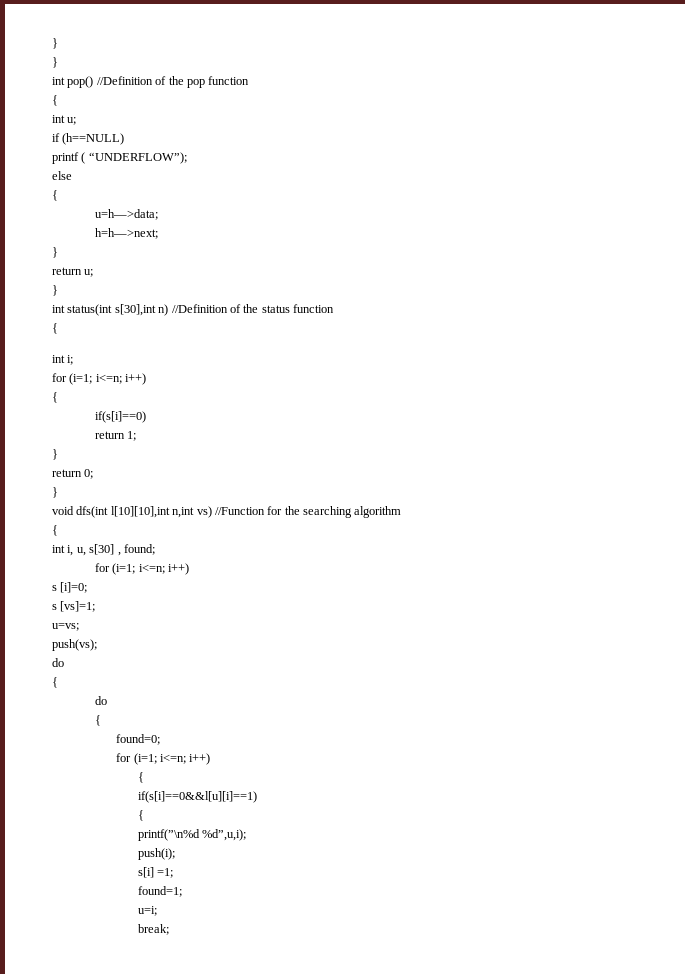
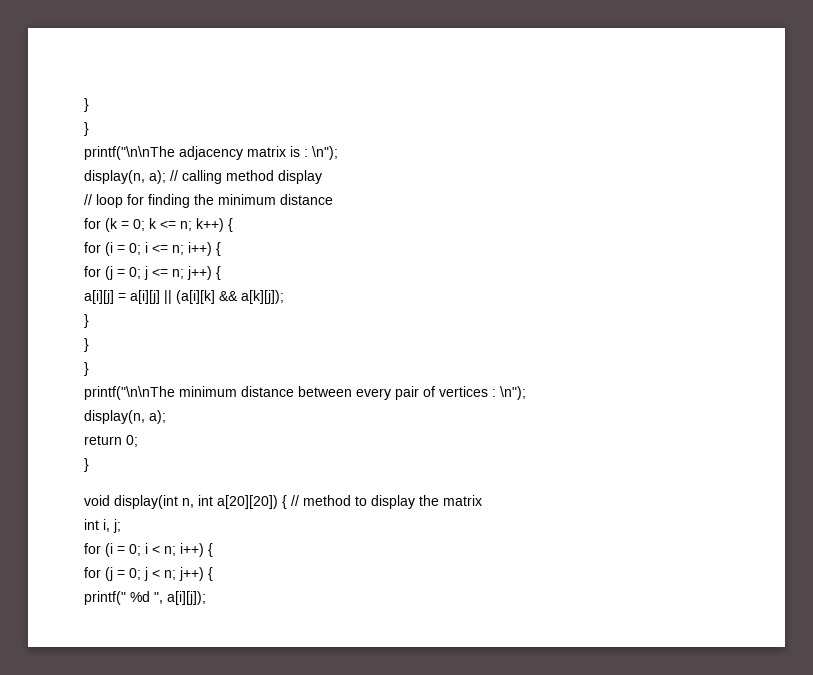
[52,38,58,49] [52,57,58,68] [52,76,250,88] [52,95,58,106] [52,115,77,125] [52,133,125,145] [52,152,187,164] [52,171,72,180] [52,190,58,201] [94,209,158,220] [94,228,158,239] [52,247,58,258] [52,267,94,277] [52,285,58,296] [52,304,334,316] [52,323,58,334] [52,355,74,365] [52,373,147,385] [52,392,58,403] [94,411,146,423] [94,431,137,441] [52,449,58,460] [52,469,94,479] [52,487,58,498] [52,506,402,518] [52,525,58,536] [52,544,155,556] [94,563,189,575] [52,582,88,593] [52,601,96,612] [52,623,79,631] [52,639,97,651] [52,658,64,667] [52,677,58,688] [94,696,107,705] [94,715,101,726] [116,734,161,745] [116,753,211,765] [137,772,144,783] [137,791,257,803] [137,810,144,821] [137,829,246,841] [137,848,175,860] [137,867,173,878] [137,886,182,897] [137,906,157,916] [137,924,169,935] } // } // int pop() //Definition of the pop function // { // int u; // if (h==NULL) // printf ( “UNDERFLOW”); // else // { // u=h—>data; // h=h—>next; // } // return u; // } // int status(int s[30],int n) //Definition of the status function // { // int i; // for (i=1; i<=n; i++) // { // if(s[i]==0) // return 1; // } // return 0; // } // void dfs(int l[10][10],int n,int vs) //Function for the searching algorithm // { // int i, u, s[30] , found; // for (i=1; i<=n; i++) // s [i]=0; // s [vs]=1; // u=vs; // push(vs); // do // { // do // { // found=0; // for (i=1; i<=n; i++) // { // if(s[i]==0&&l[u][i]==1) // { // printf(”\n%d %d”,u,i); // push(i); // s[i] =1; // found=1; // u=i; // break; -> [84,98,89,112] [84,122,89,136] [84,146,338,160] [84,170,322,184] [84,194,333,208] [84,218,233,232] [84,242,221,256] [84,266,221,280] [84,290,284,304] [84,314,89,328] [84,338,89,352] [84,362,89,376] [84,386,526,400] [84,410,166,424] [84,435,138,447] [84,458,89,472] [84,495,482,509] [84,519,121,533] [84,543,213,557] [84,567,213,581] [84,591,206,605] } // } // printf("\n\nThe adjacency matrix is : \n"); // display(n, a); // calling method display // // loop for finding the minimum distance // for (k = 0; k <= n; k++) { // for (i = 0; i <= n; i++) { // for (j = 0; j <= n; j++) { // a[i][j] = a[i][j] || (a[i][k] && a[k][j]); // } // } // } // printf("\n\nThe minimum distance between every pair of vertices : \n"); // display(n, a); // return 0; // } // void display(int n, int a[20][20]) { // method to display the matrix // int i, j; // for (i = 0; i < n; i++) { // for (j = 0; j < n; j++) { // printf(" %d ", a[i][j]);

